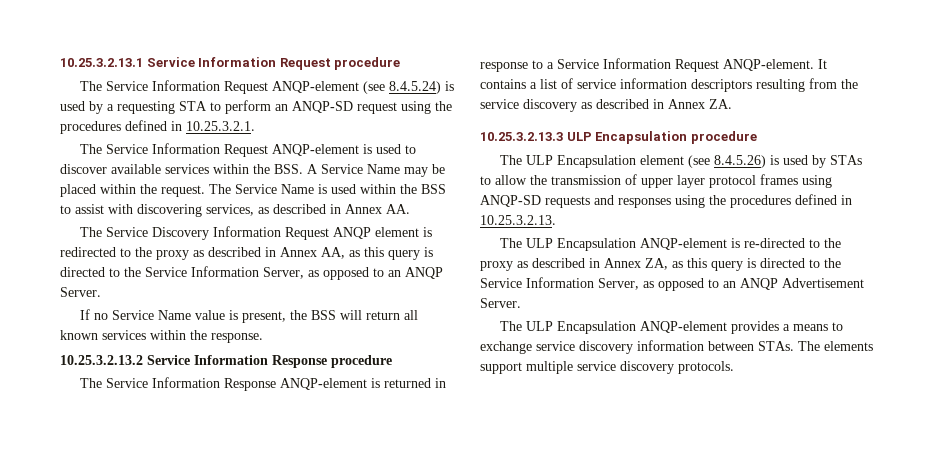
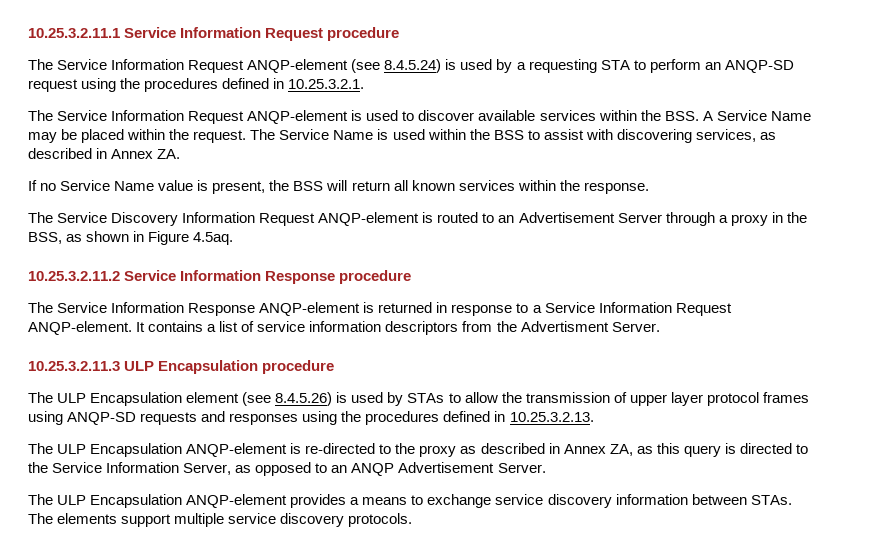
[60,58,143,67] 10.25.3.2.13.1 -> [28,28,120,38] 10.25.3.2.11.1
[386,204,410,214] [80,226,433,240] [60,247,433,260] [60,266,443,280] [60,287,101,297] AA. // The Service Discovery Information Request ANQP element is redirected to the proxy as described in Annex AA, as this query is directed to the Service Information Server, as opposed to an ANQP Server. -> [157,149,181,159] ZA.
[60,355,143,365] 10.25.3.2.13.2 -> [28,212,807,226] [28,231,234,245] [28,271,120,281] The Service Discovery Information Request ANQP-element is routed to an Advertisement Server through a proxy in the BSS, as shown in Figure 4.5aq. // 10.25.3.2.11.2
[756,79,805,92] resulting -> (459, 328) none
[480,99,732,112] [480,132,563,141] service discovery as described in Annex ZA. // 10.25.3.2.13.3 -> [520,321,660,332] [28,361,120,371] Advertisment Server. // 10.25.3.2.11.3

